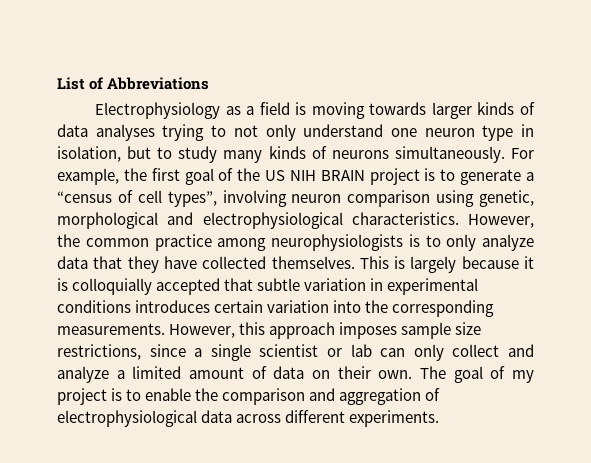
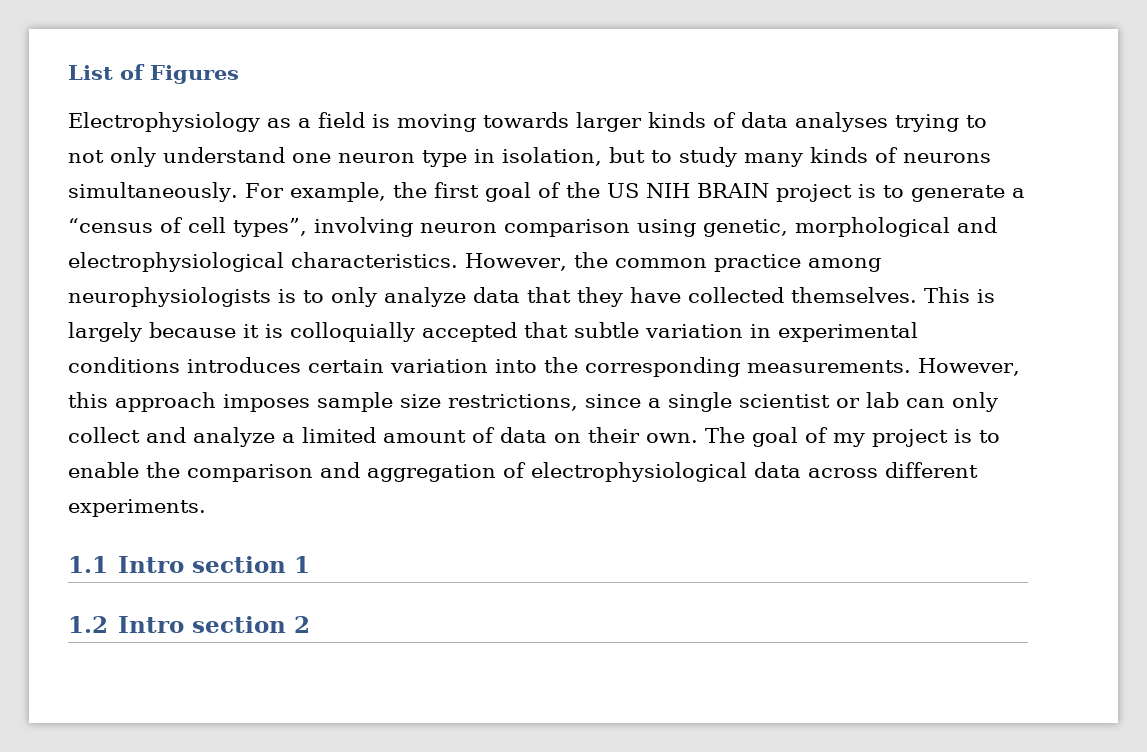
[107,77,210,90] Abbreviations -> [150,65,239,84] Figures
(440, 418) none -> [68,556,311,573] [68,616,311,633] // 1.1 Intro section 1 // 1.2 Intro section 2

